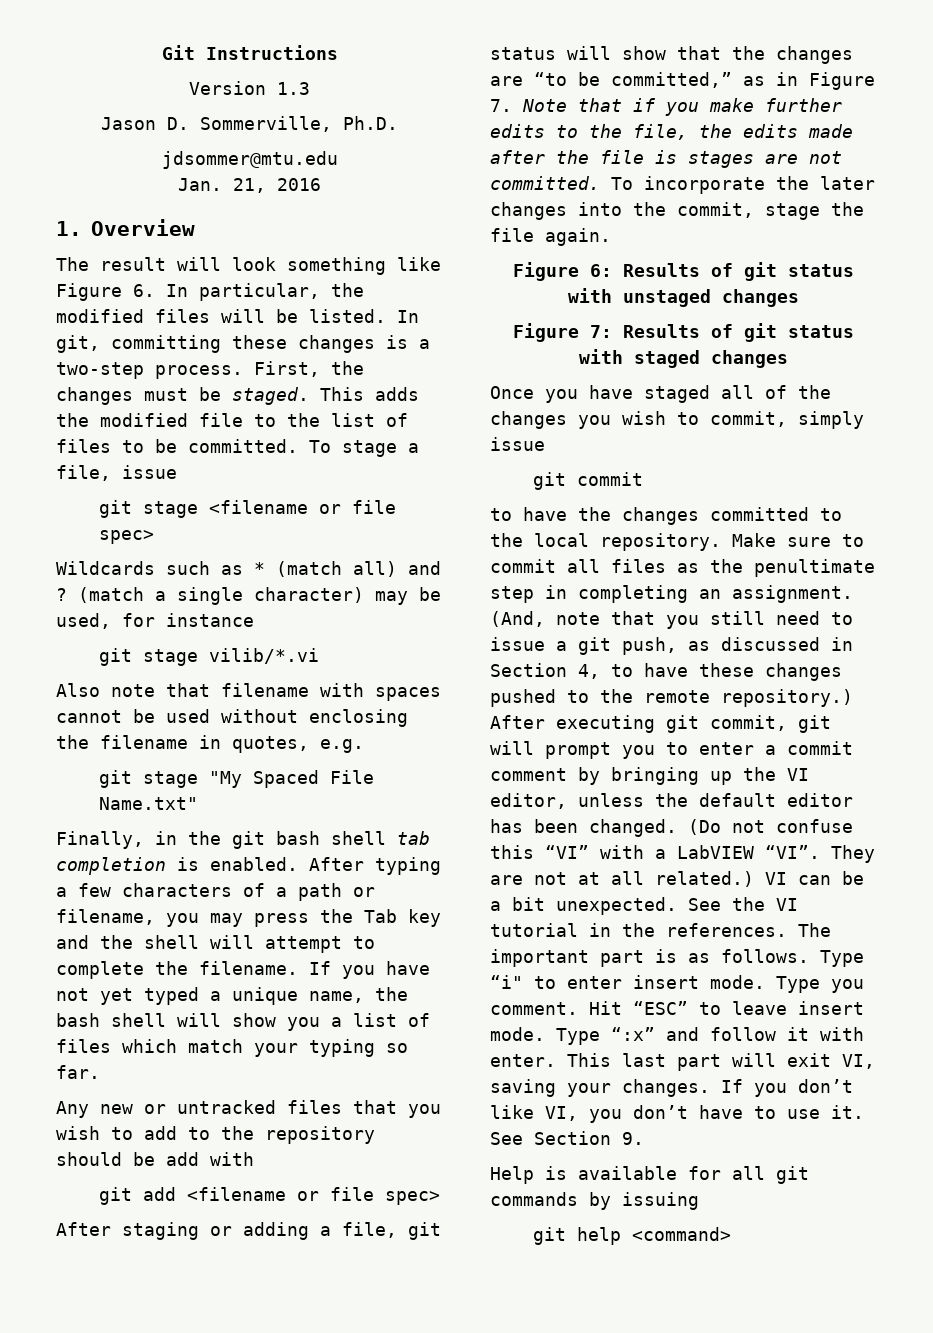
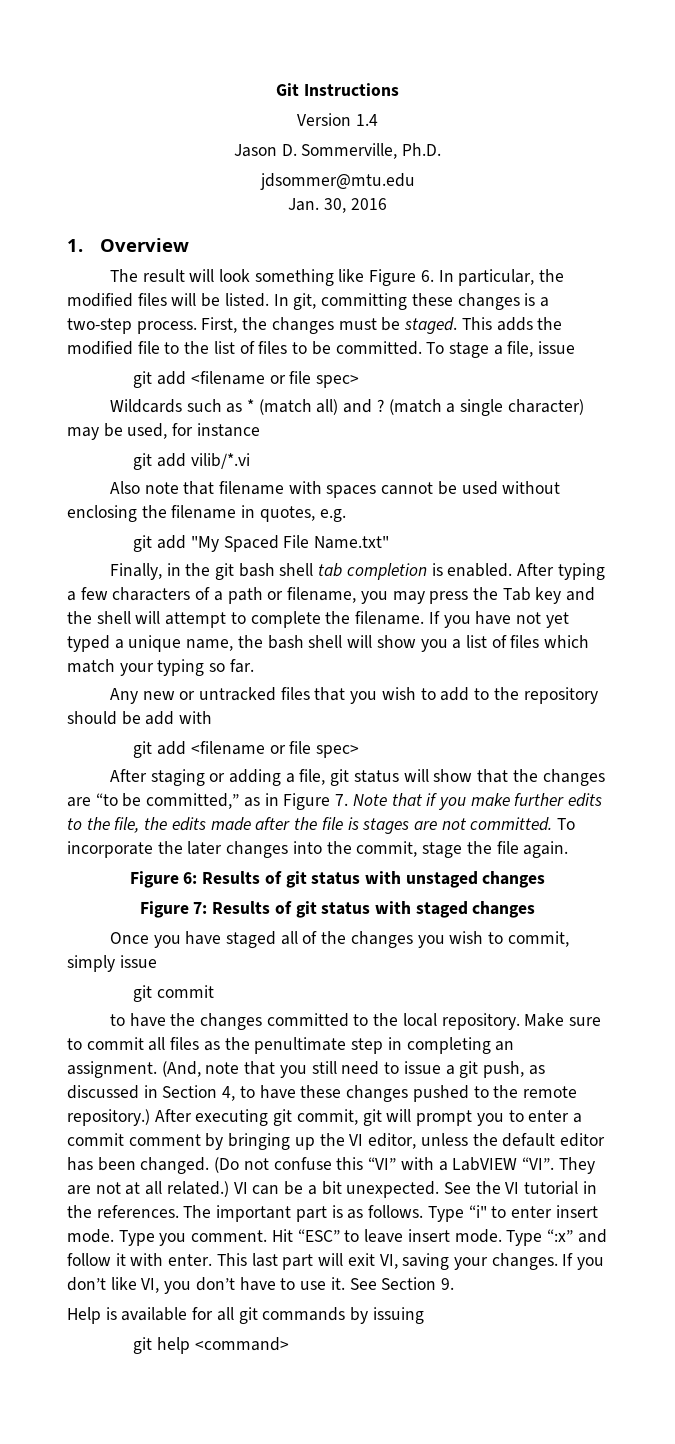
[277,82,310,95] 1.3 -> [355,114,378,126] 1.4
[233,178,266,193] 21, -> [324,198,346,213] 30,
[143,501,199,518] stage -> [157,371,187,385] add
[143,649,199,666] stage -> [157,453,187,467] add
[143,771,199,788] stage -> [157,535,187,549] add

